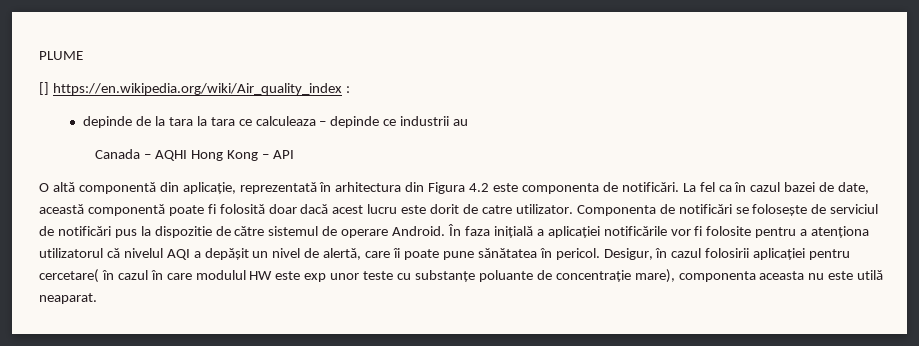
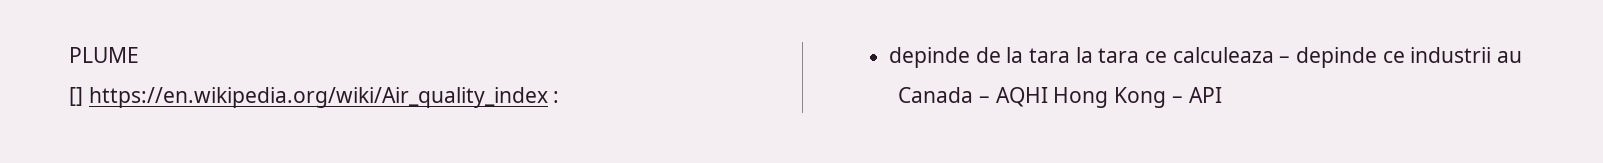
[39,182,870,194] [39,204,879,216] [39,224,870,238] [39,248,851,260] [39,269,884,283] [39,293,97,304] // O altă componentă din aplicație, reprezentată în arhitectura din Figura 4.2 este componenta de notificări. La fel ca în cazul bazei de date, această componentă poate fi folosită doar dacă acest lucru este dorit de catre utilizator. Componenta de notificări se folosește de serviciul de notificări pus la dispozitie de către sistemul de operare Android. În faza inițială a aplicației notificările vor fi folosite pentru a atenționa utilizatorul că nivelul AQI a depășit un nivel de alertă, care îi poate pune sănătatea în pericol. Desigur, în cazul folosirii aplicației pentru cercetare( în cazul în care modulul HW este exp unor teste cu substanțe poluante de concentrație mare), componenta aceasta nu este utilă neaparat. -> (1222, 95) none

